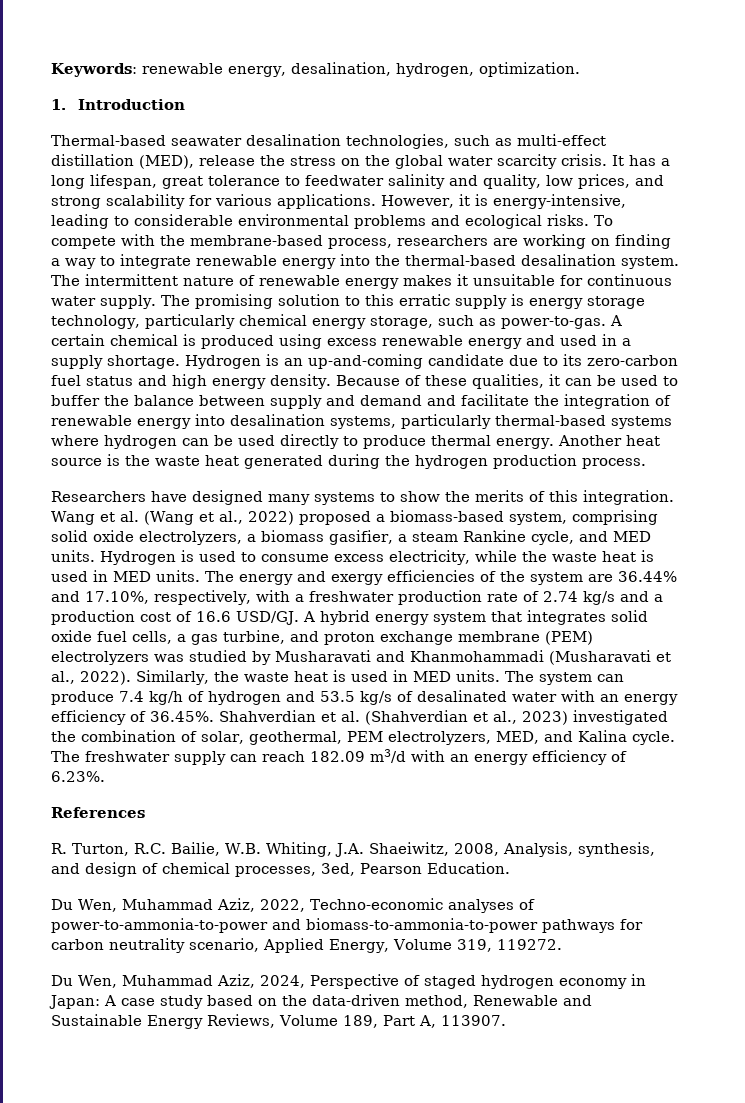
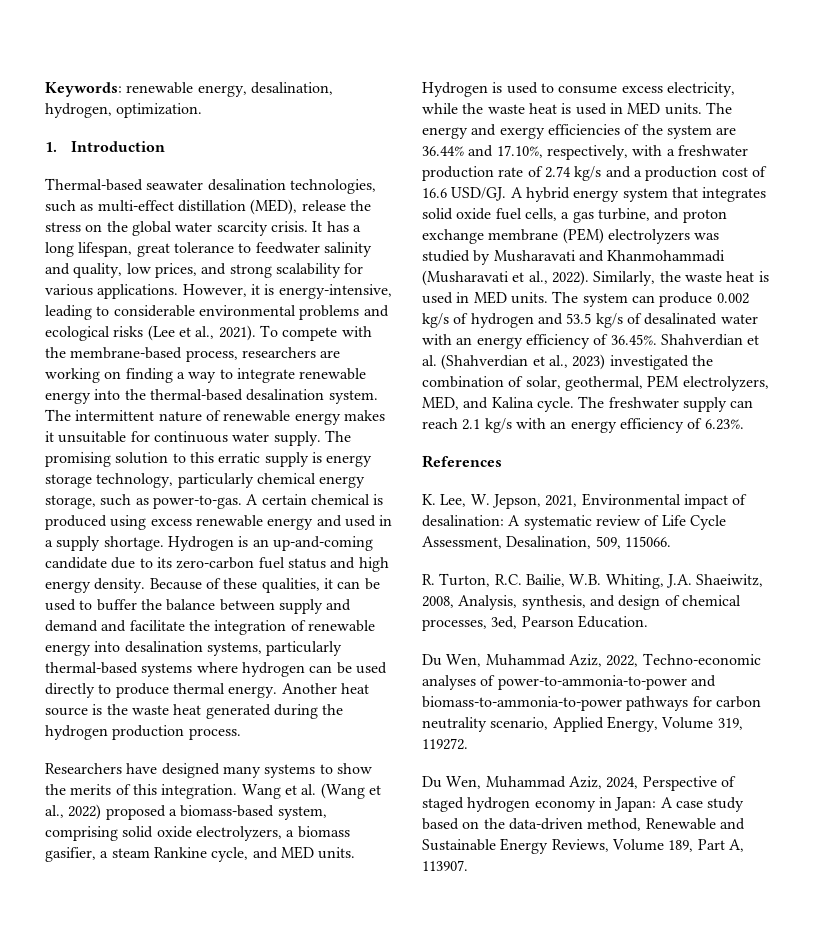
[547,214,589,226] risks. -> [113,325,256,341] risks (Lee et al., 2021).
[119,691,183,705] 7.4 kg/h -> [716,293,749,304] [422,313,449,328] 0.002 kg/s
[310,749,406,763] 182.09 m3/d -> [462,418,512,433] 2.1 kg/s
(145, 812) none -> [422,493,748,509] [422,515,726,530] [422,536,671,549] // K. Lee, W. Jepson, 2021, Environmental impact of desalination: A systematic review of Life Cycle Assessment, Desalination, 509, 115066.

